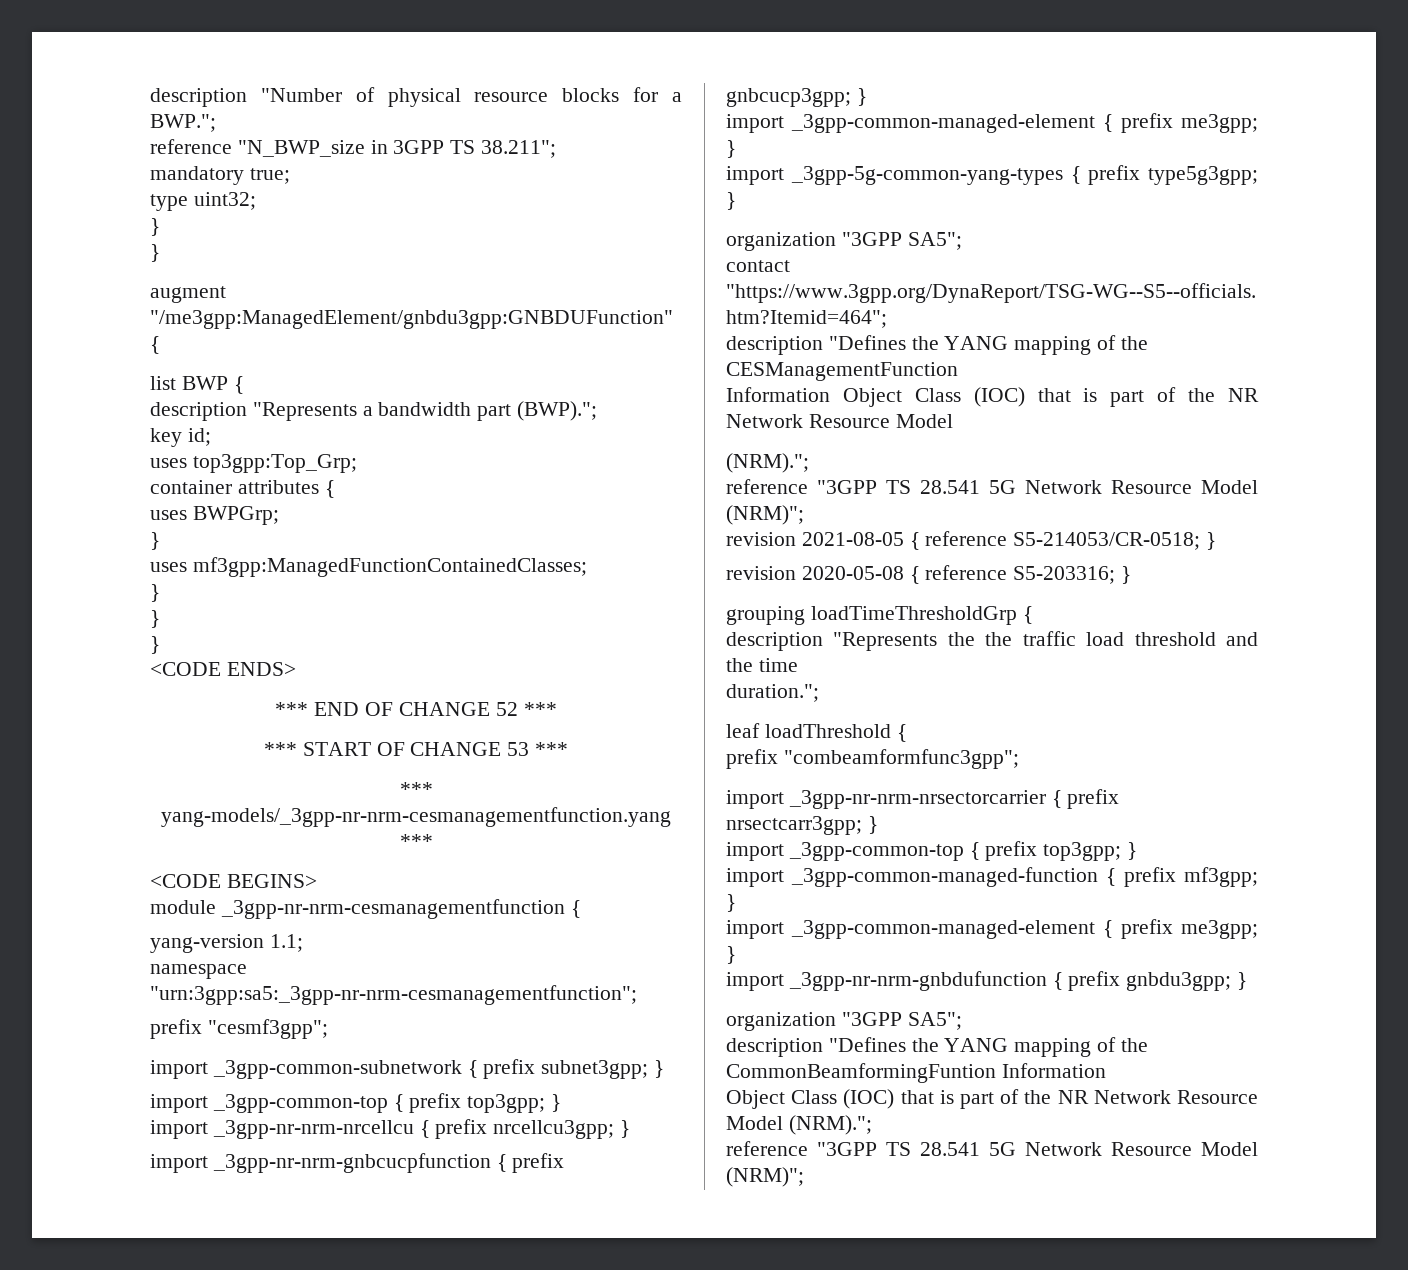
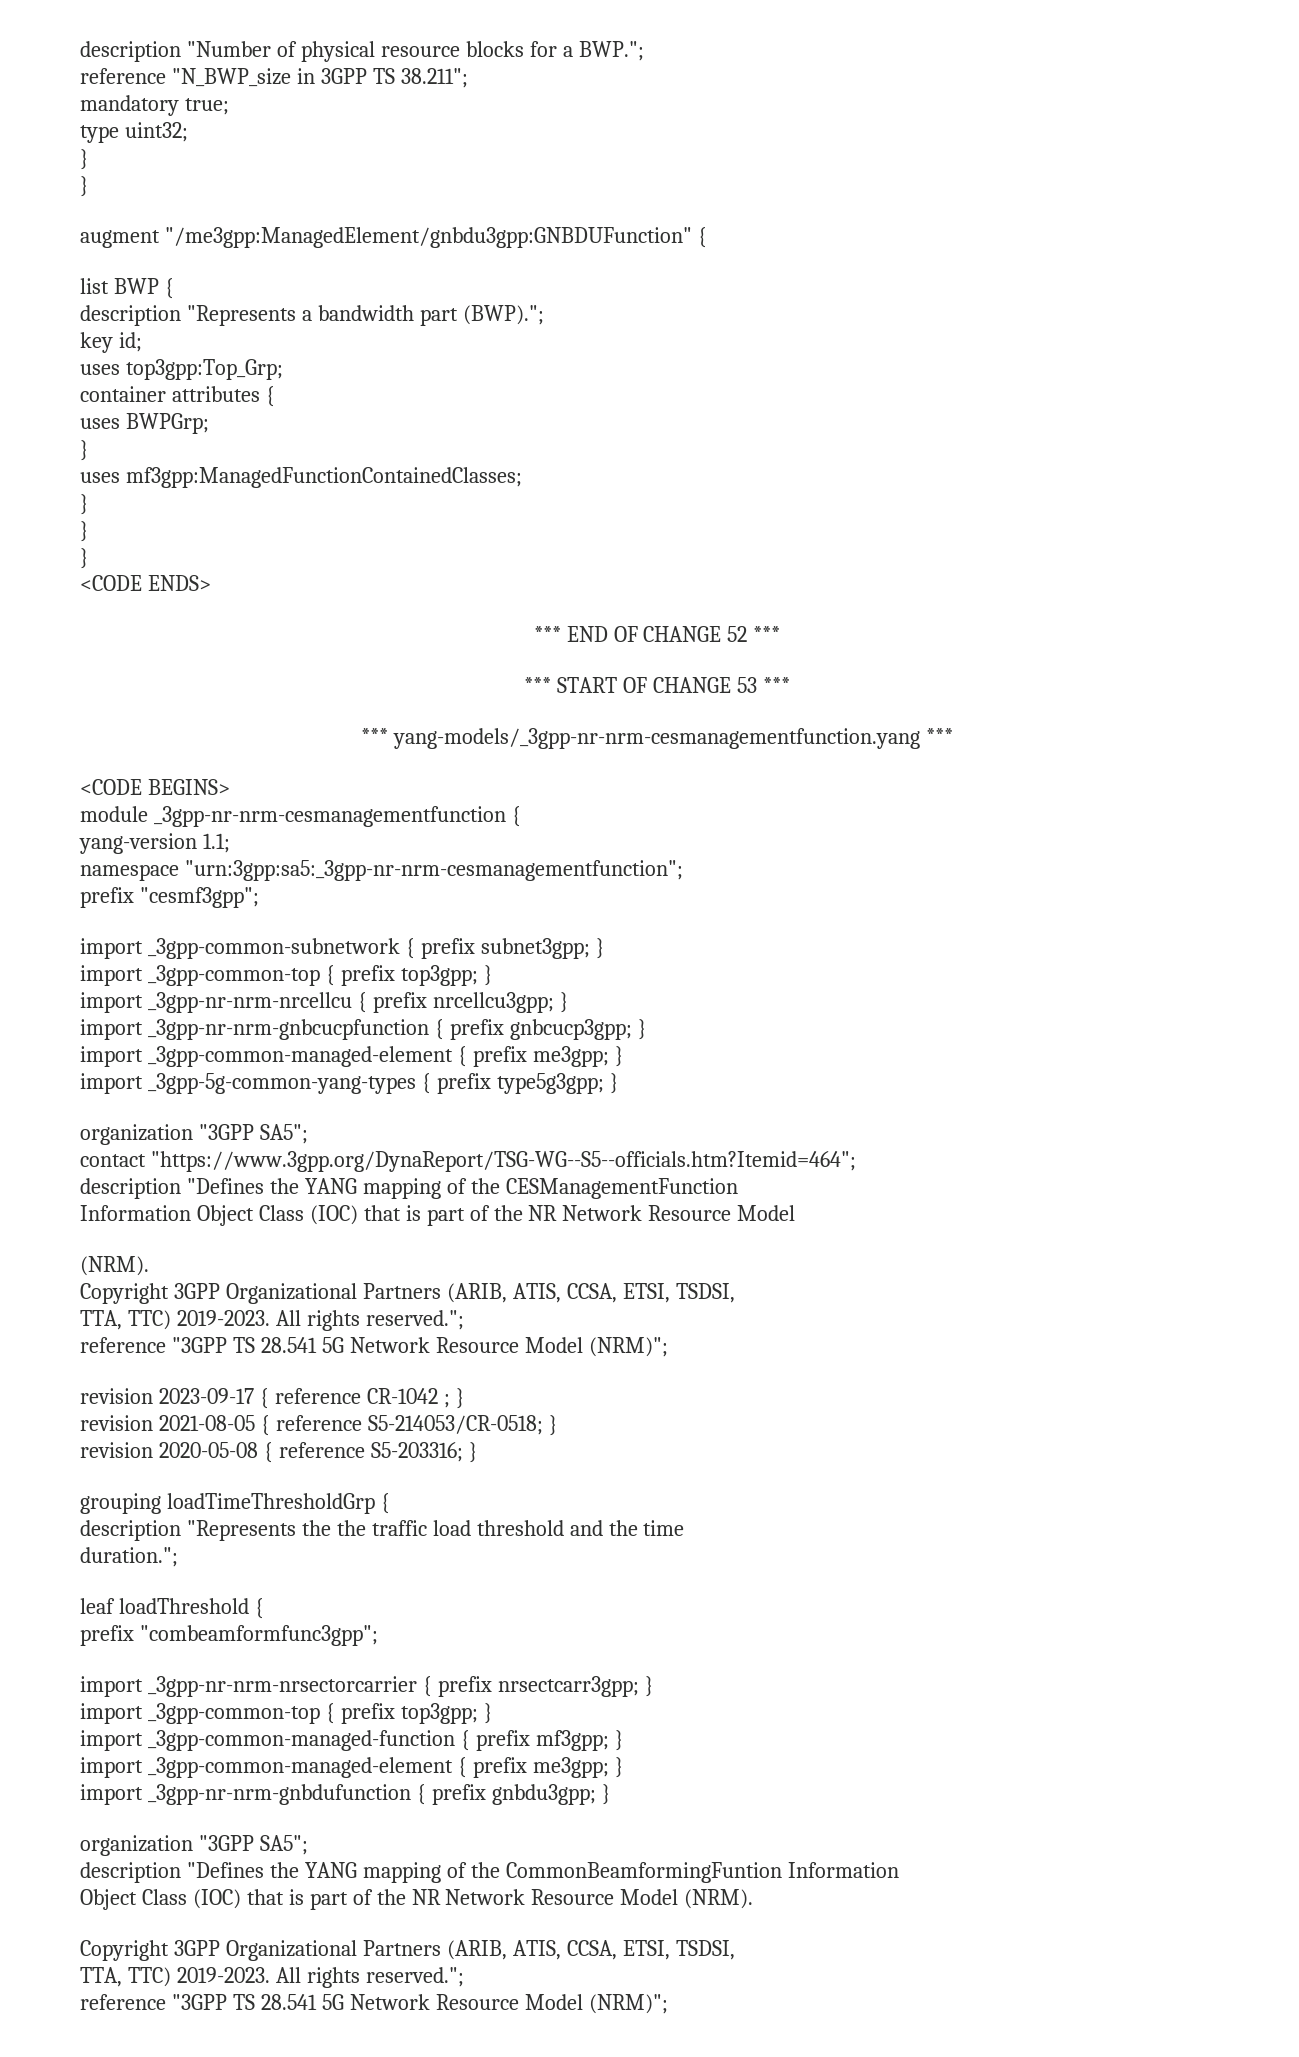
[726,453,809,473] [726,479,1258,494] [726,505,804,525] (NRM)."; // reference "3GPP TS 28.541 5G Network Resource Model (NRM)"; -> [80,1256,149,1276] [80,1283,735,1304] [80,1310,464,1331] [80,1337,668,1357] [80,1388,465,1409] (NRM). // Copyright 3GPP Organizational Partners (ARIB, ATIS, CCSA, ETSI, TSDSI, // TTA, TTC) 2019-2023. All rights reserved."; // reference "3GPP TS 28.541 5G Network Resource Model (NRM)"; // revision 2023-09-17 { reference CR-1042 ; }
[788,1115,872,1135] (NRM)."; -> [684,1889,754,1909] [80,1940,735,1961] [80,1967,464,1988] (NRM). // Copyright 3GPP Organizational Partners (ARIB, ATIS, CCSA, ETSI, TSDSI, // TTA, TTC) 2019-2023. All rights reserved.";

